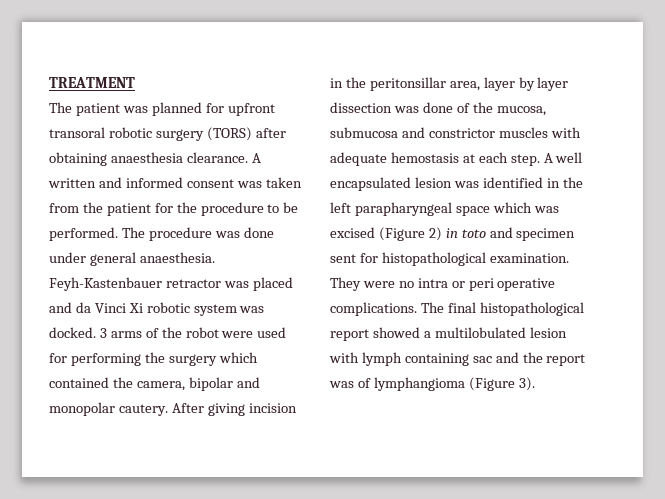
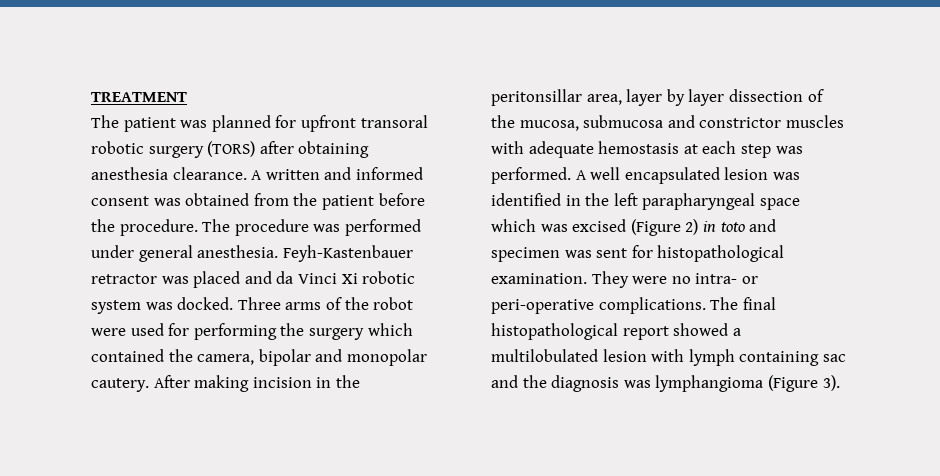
[110,152,183,163] anaesthesia -> [91,167,168,180] anesthesia
[265,177,302,188] taken -> [185,193,250,206] obtained
[154,202,299,216] [49,227,118,241] for the procedure to be performed. -> [378,193,425,206] [91,219,198,236] before the procedure.
[243,227,274,238] done -> [344,219,421,236] performed
[139,252,215,263] anaesthesia. -> [197,245,279,258] anesthesia.
[99,328,107,338] 3 -> [237,297,281,310] Three
[207,403,245,416] giving -> [194,375,250,392] making
[393,102,453,113] was done -> (803, 95) none
[510,154,540,166] step. -> [740,144,803,158] [491,167,571,184] step was performed.
(576, 234) none -> [564,250,592,258] was
[417,278,556,291] intra or peri operative -> [695,273,758,284] [491,299,594,314] intra- or peri-operative
[546,354,586,366] [329,378,371,388] report was of -> [551,375,651,392] diagnosis was

